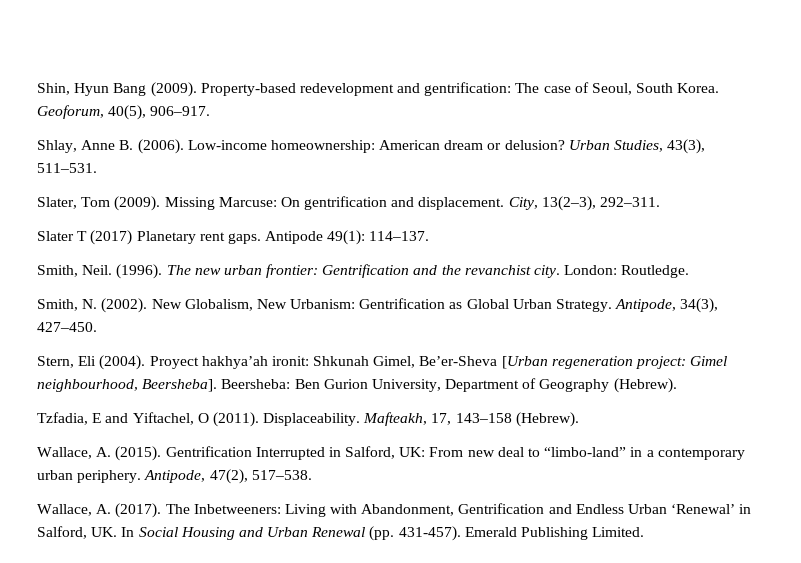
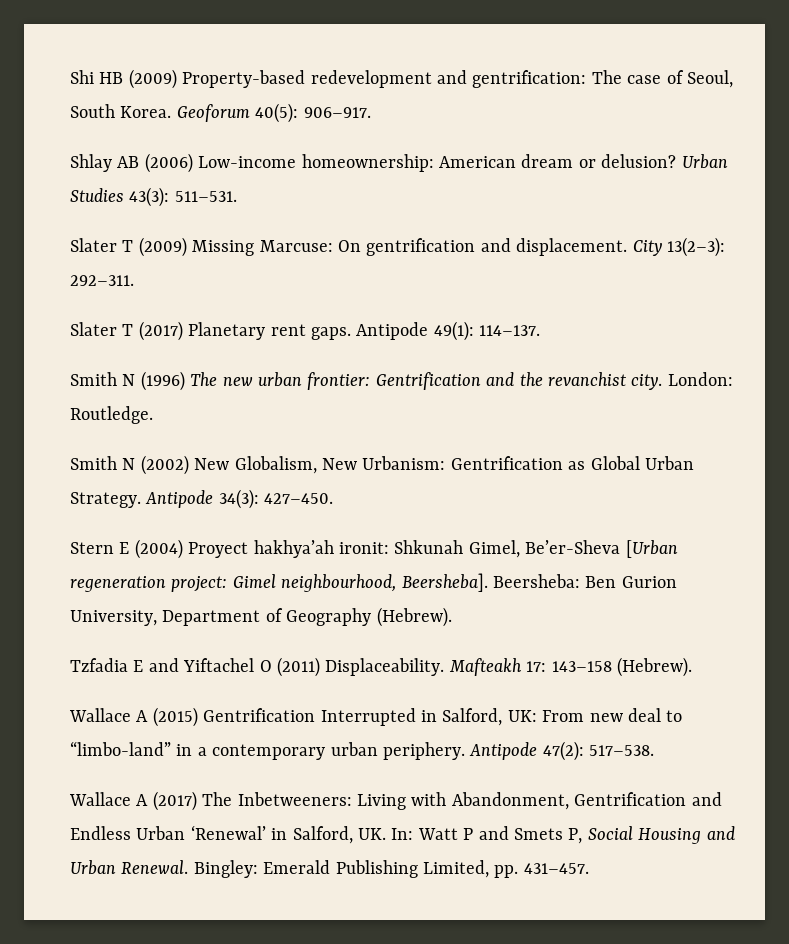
[37,82,197,97] Shin, Hyun Bang (2009). -> [70,69,177,89] Shi HB (2009)
[37,105,147,120] Geoforum, 40(5), -> [176,103,299,123] Geoforum 40(5):
[37,139,184,154] Shlay, Anne B. (2006). -> [70,153,193,173] Shlay AB (2006)
[614,139,706,154] Studies, 43(3), -> [70,187,170,207] Studies 43(3):
[37,196,161,211] Slater, Tom (2009). -> [70,237,187,257] Slater T (2009)
[508,196,596,211] City, 13(2–3), -> [632,237,725,257] City 13(2–3):
[37,264,163,279] Smith, Neil. (1996). -> [70,371,185,391] Smith N (1996)
[37,298,148,313] Smith, N. (2002). -> [70,455,189,475] Smith N (2002)
[615,298,719,313] Antipode, 34(3), -> [145,489,259,509] Antipode 34(3):
[37,355,146,370] Stern, Eli (2004). -> [70,539,183,559] Stern E (2004)
[37,412,88,425] Tzfadia, -> [70,658,128,672] Tzfadia
[132,412,452,427] Yiftachel, O (2011). Displaceability. Mafteakh, 17, -> [183,657,547,677] Yiftachel O (2011) Displaceability. Mafteakh 17:
[37,446,162,461] Wallace, A. (2015). -> [69,707,198,727] Wallace A (2015)
[144,469,248,484] Antipode, 47(2), -> [469,741,584,761] Antipode 47(2):
[37,503,162,518] Wallace, A. (2017). -> [69,791,197,811] Wallace A (2017)
[121,526,645,541] In Social Housing and Urban Renewal (pp. 431-457). Emerald Publishing Limited. -> [391,826,735,844] [70,860,589,878] In: Watt P and Smets P, Social Housing and Urban Renewal. Bingley: Emerald Publishing Limited, pp. 431–457.

